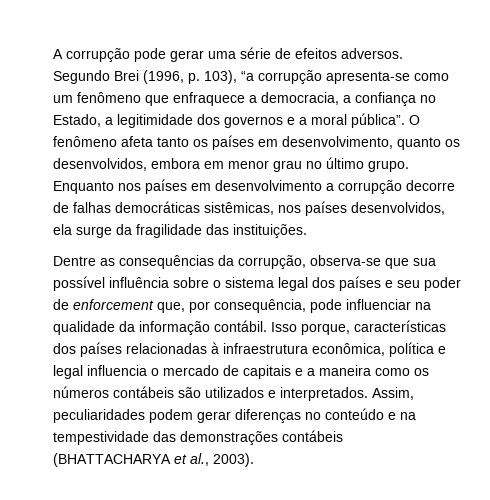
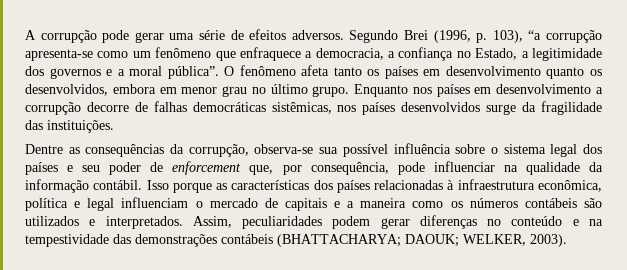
[282,136,393,149] desenvolvimento, -> [445,66,541,76] desenvolvimento
[351,202,445,215] [53,224,72,235] desenvolvidos, ela -> [401,102,481,112] desenvolvidos
[385,258,409,269] que -> (314, 149) none
[301,323,350,335] porque, -> [172,183,228,193] porque as
[87,365,147,376] influencia -> [121,197,189,208] influenciam
[53,453,209,467] (BHATTACHARYA et al., -> [277,234,526,247] (BHATTACHARYA; DAOUK; WELKER,

